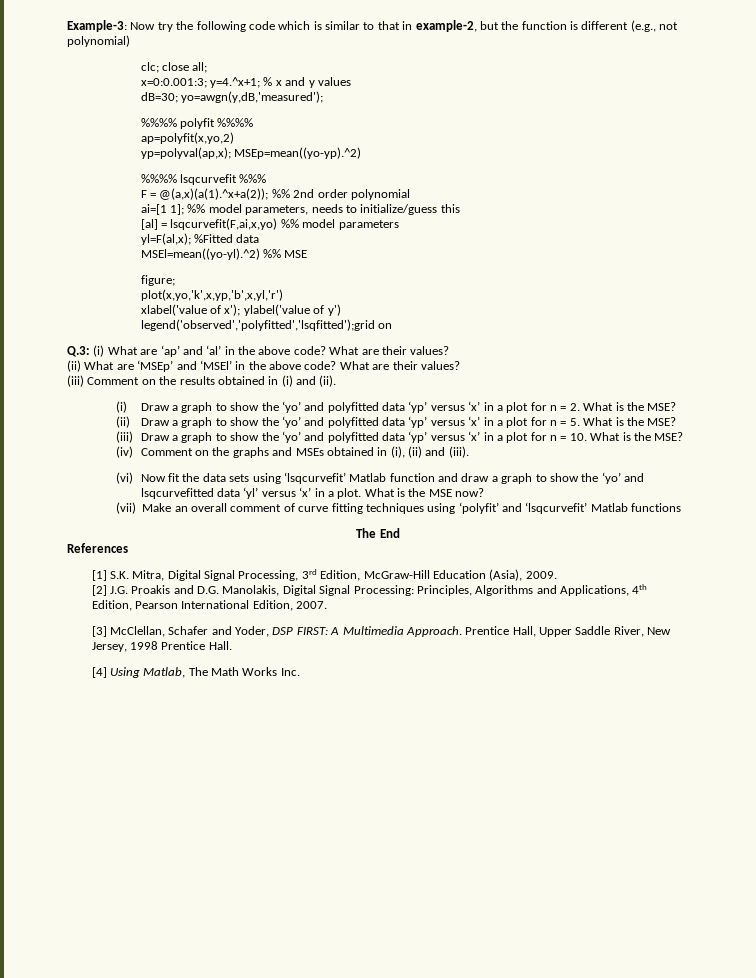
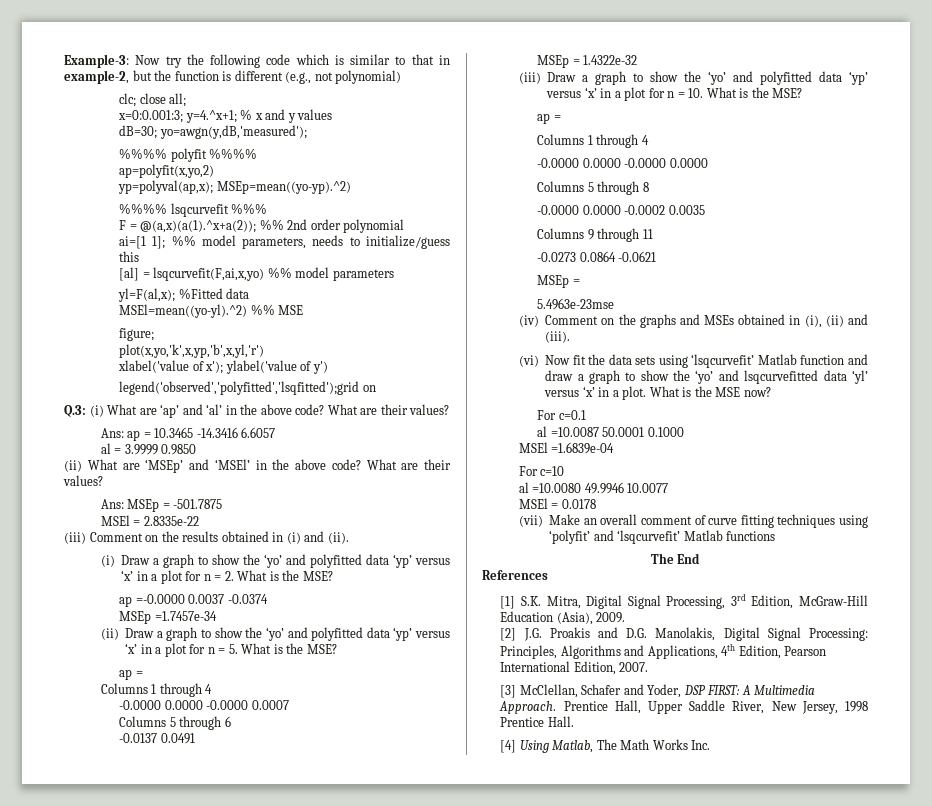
(450, 350) none -> [100,427,276,441] [100,443,197,455] // Ans: ap = 10.3465 -14.3416 6.6057 // al = 3.9999 0.9850
(460, 365) none -> [100,499,223,512] [100,515,199,526] // Ans: MSEp = -501.7875 // MSEl = 2.8335e-22
(677, 406) none -> [119,594,268,607] [119,611,217,624] // ap =-0.0000 0.0037 -0.0374 // MSEp =1.7457e-34
(677, 421) none -> [119,669,143,680] [100,683,213,697] [119,700,289,710] [119,716,231,730] [119,733,195,744] [537,55,638,68] // ap = // Columns 1 through 4 // -0.0000 0.0000 -0.0000 0.0007 // Columns 5 through 6 // -0.0137 0.0491 // MSEp = 1.4322e-32
(684, 436) none -> [537,113,561,124] [537,134,649,148] [537,158,708,168] [537,181,649,195] [537,205,705,215] [537,228,653,242] [537,251,657,262] [537,275,580,288] [537,298,615,310] // ap = // Columns 1 through 4 // -0.0000 0.0000 -0.0000 0.0000 // Columns 5 through 8 // -0.0000 0.0000 -0.0002 0.0035 // Columns 9 through 11 // -0.0273 0.0864 -0.0621 // MSEp = // 5.4963e-23mse
(485, 492) none -> [537,410,586,420] [537,426,684,437] [518,442,615,454] [518,466,565,476] [518,482,669,494] [518,498,596,509] // For c=0.1 // al =10.0087 50.0001 0.1000 // MSEl =1.6839e-04 // For c=10 // al =10.0080 49.9946 10.0077 // MSEl = 0.0178

